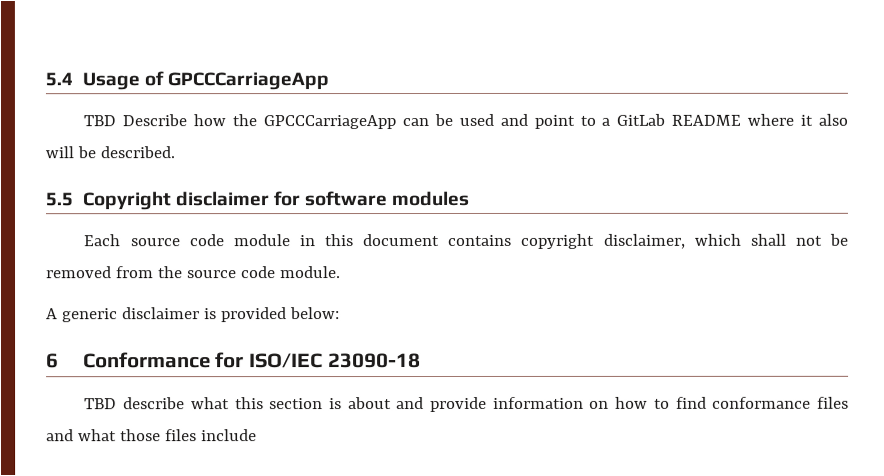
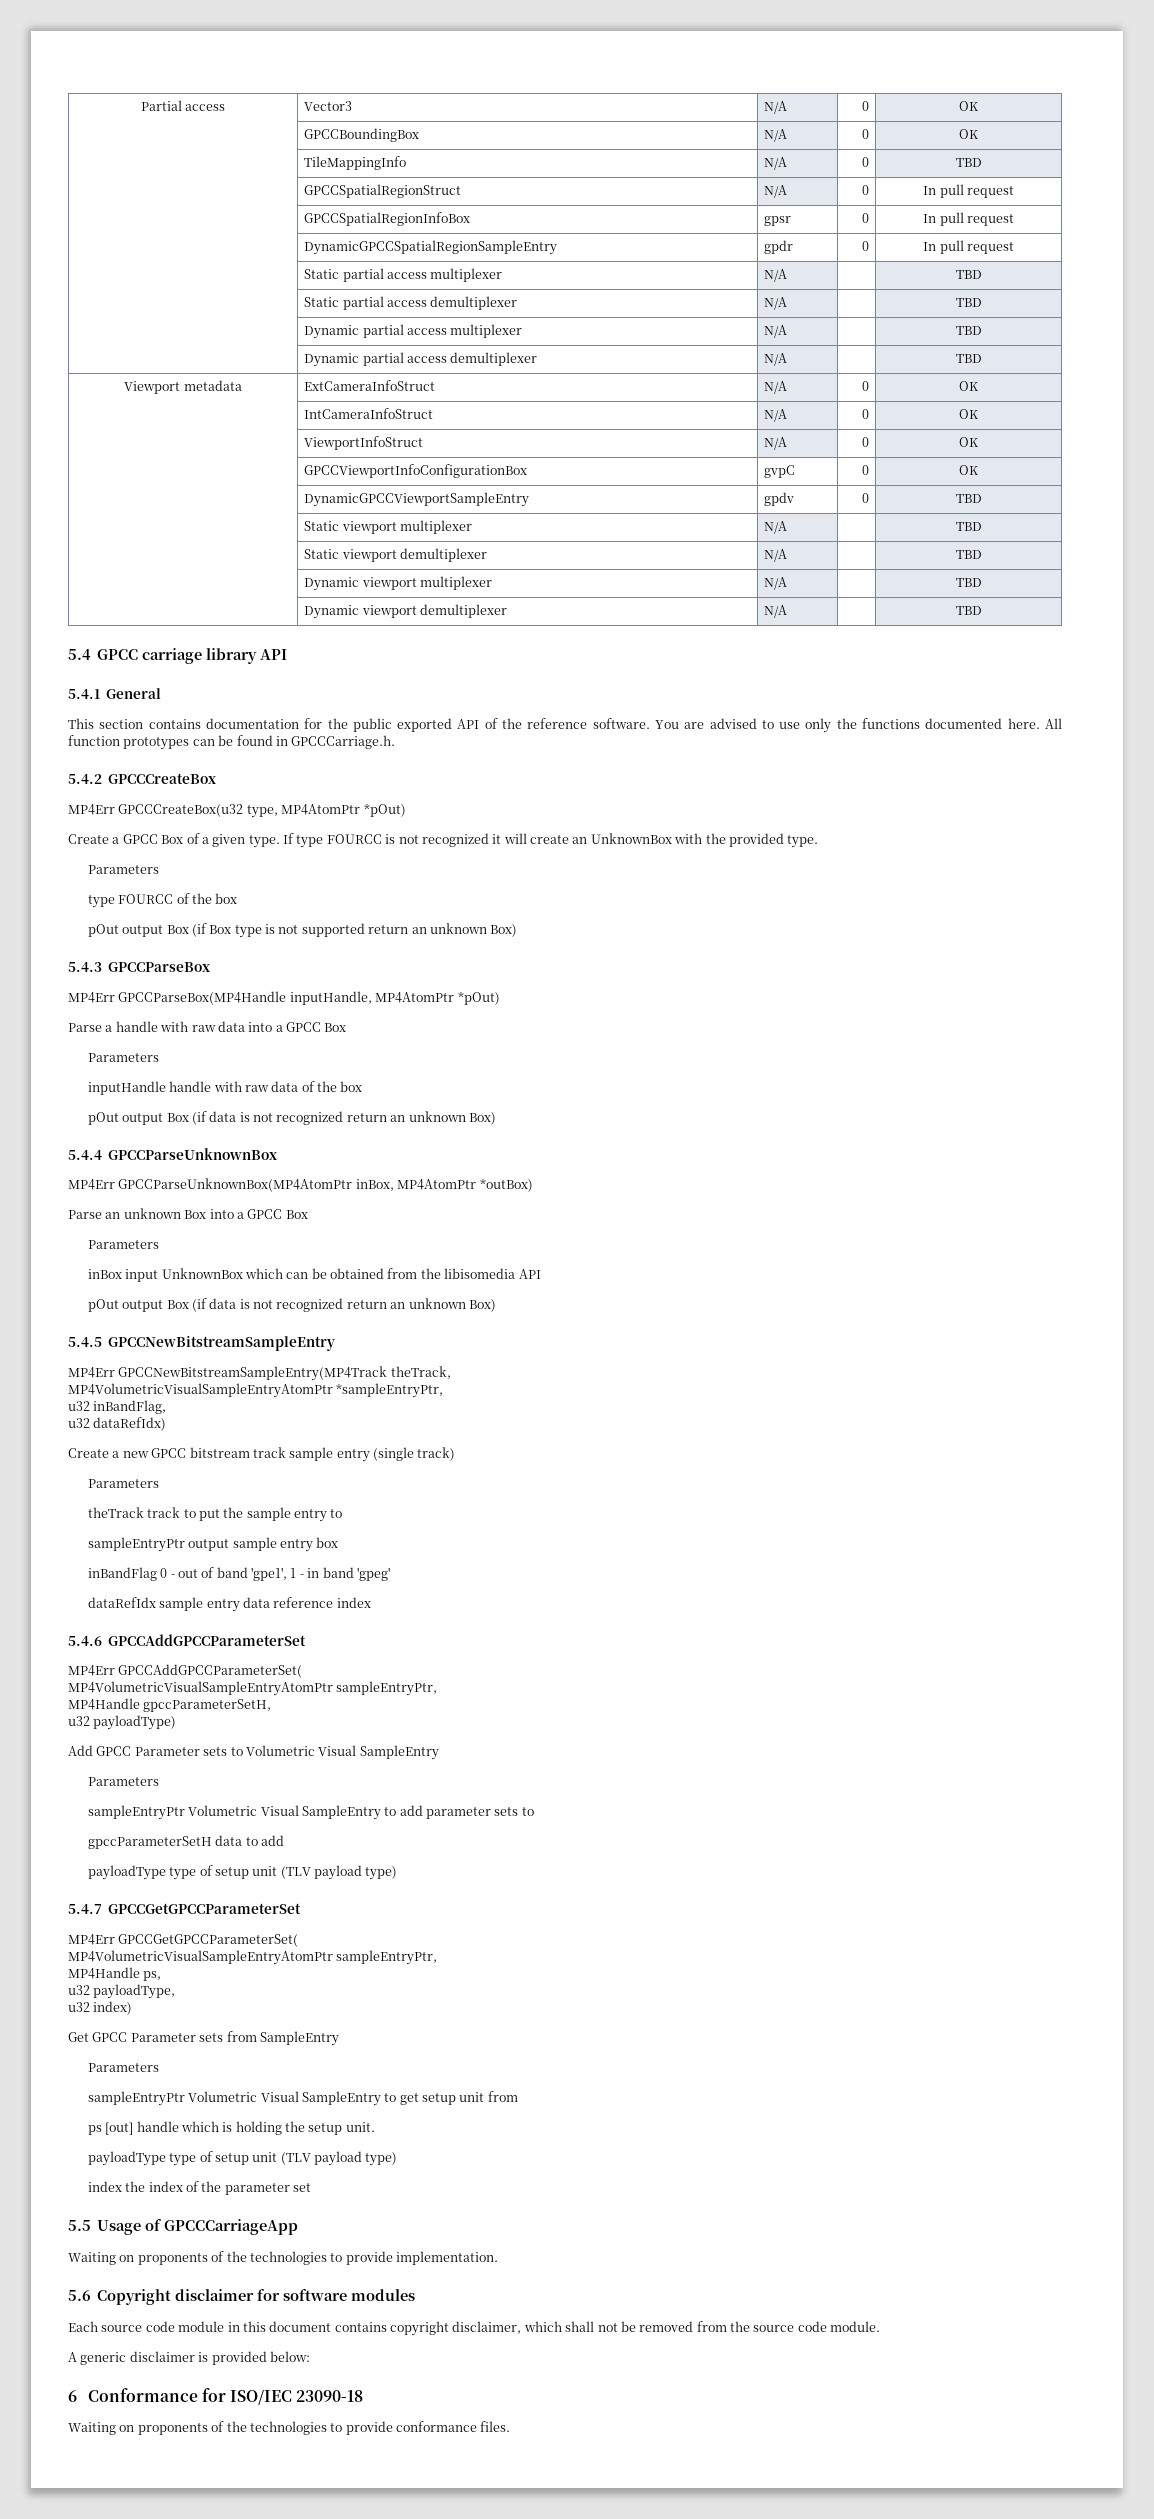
[45,71,330,91] [83,113,848,130] [45,146,175,159] [45,192,73,207] 5.4 Usage of GPCCCarriageApp // TBD Describe how the GPCCCarriageApp can be used and point to a GitLab README where it also will be described. // 5.5 -> [140,100,226,111] [304,101,353,111] [764,101,788,114] [861,101,869,111] [959,101,980,111] [304,128,420,142] [764,129,788,142] [861,129,869,139] [959,129,980,139] [304,156,407,170] [764,157,788,170] [861,157,869,167] [955,158,982,167] [304,184,462,198] [764,185,788,198] [861,185,869,195] [923,184,1014,198] [304,212,471,226] [764,216,792,226] [861,213,869,223] [923,212,1014,226] [304,240,558,255] [764,240,794,254] [861,241,869,251] [923,240,1014,254] [304,268,503,282] [764,269,788,282] [955,270,982,279] [304,296,518,310] [764,297,788,310] [955,298,982,307] [304,324,523,339] [764,325,788,338] [955,326,982,335] [304,352,538,367] [764,353,788,366] [955,354,982,363] [124,380,242,394] [304,380,436,391] [764,381,788,394] [861,381,869,391] [959,381,980,391] [304,408,434,419] [764,409,788,422] [861,409,869,419] [959,409,980,419] [304,436,424,450] [764,437,788,450] [861,437,869,447] [959,437,980,447] [304,464,528,478] [764,465,796,478] [861,465,869,475] [959,465,980,475] [304,492,530,507] [764,492,795,506] [861,493,869,503] [955,494,982,503] [304,520,472,534] [764,521,788,534] [955,522,982,531] [304,548,487,562] [764,549,788,562] [955,550,982,559] [304,576,492,591] [764,577,788,590] [955,578,982,587] [304,604,507,619] [764,605,788,618] [955,606,982,615] [68,648,288,664] [68,688,162,699] [68,718,1063,733] [68,735,396,750] [68,773,217,784] [68,803,406,818] [68,833,819,848] [87,865,159,874] [87,893,238,908] [87,923,518,938] [68,962,211,972] [68,991,500,1005] [68,1021,347,1032] [87,1053,159,1062] [87,1081,363,1095] [87,1111,496,1125] [68,1148,278,1160] [68,1178,533,1192] [68,1208,308,1219] [87,1240,159,1249] [87,1268,541,1282] [87,1298,496,1312] [68,1336,336,1351] [68,1366,451,1381] [68,1383,444,1398] [68,1400,167,1414] [68,1417,167,1431] [68,1447,456,1462] [87,1479,159,1488] [87,1507,343,1522] [87,1537,339,1552] [87,1567,390,1581] [87,1597,371,1612] [68,1634,307,1646] [68,1664,303,1678] [68,1681,438,1696] [68,1698,272,1712] [68,1715,177,1730] [68,1745,439,1760] [87,1777,159,1786] [87,1805,534,1820] [87,1835,284,1849] [87,1865,398,1880] [68,1903,302,1914] [68,1934,299,1947] [68,1950,438,1965] [68,1967,162,1981] [68,1984,176,1999] [68,2001,133,2015] [68,2031,339,2046] [87,2063,159,2072] [87,2091,518,2106] [87,2121,375,2135] [87,2151,398,2166] [87,2181,312,2195] [68,2219,299,2235] [68,2251,498,2265] [68,2290,91,2301] Partial access | Vector3 | N/A | 0 | OK // | GPCCBoundingBox | N/A | 0 | OK // | TileMappingInfo | N/A | 0 | TBD // | GPCCSpatialRegionStruct | N/A | 0 | In pull request // | GPCCSpatialRegionInfoBox | gpsr | 0 | In pull request // | DynamicGPCCSpatialRegionSampleEntry | gpdr | 0 | In pull request // | Static partial access multiplexer | N/A | | TBD // | Static partial access demultiplexer | N/A | | TBD // | Dynamic partial access multiplexer | N/A | | TBD // | Dynamic partial access demultiplexer | N/A | | TBD // Viewport metadata | ExtCameraInfoStruct | N/A | 0 | OK // | IntCameraInfoStruct | N/A | 0 | OK // | ViewportInfoStruct | N/A | 0 | OK // | GPCCViewportInfoConfigurationBox | gvpC | 0 | OK // | DynamicGPCCViewportSampleEntry | gpdv | 0 | TBD // | Static viewport multiplexer | N/A | | TBD // | Static viewport demultiplexer | N/A | | TBD // | Dynamic viewport multiplexer | N/A | | TBD // | Dynamic viewport demultiplexer | N/A | | TBD // 5.4 GPCC carriage library API // 5.4.1 General // This section contains documentation for the public exported API of the reference software. You are advised to use only the functions documented here. All function prototypes can be found in GPCCCarriage.h. // 5.4.2 GPCCCreateBox // MP4Err GPCCCreateBox(u32 type, MP4AtomPtr *pOut) // Create a GPCC Box of a given type. If type FOURCC is not recognized it will create an UnknownBox with the provided type. // Parameters // type FOURCC of the box // pOut output Box (if Box type is not supported return an unknown Box) // 5.4.3 GPCCParseBox // MP4Err GPCCParseBox(MP4Handle inputHandle, MP4AtomPtr *pOut) // Parse a handle with raw data into a GPCC Box // Parameters // inputHandle handle with raw data of the box // pOut output Box (if data is not recognized return an unknown Box) // 5.4.4 GPCCParseUnknownBox // MP4Err GPCCParseUnknownBox(MP4AtomPtr inBox, MP4AtomPtr *outBox) // Parse an unknown Box into a GPCC Box // Parameters // inBox input UnknownBox which can be obtained from the libisomedia API // pOut output Box (if data is not recognized return an unknown Box) // 5.4.5 GPCCNewBitstreamSampleEntry // MP4Err GPCCNewBitstreamSampleEntry(MP4Track theTrack, // MP4VolumetricVisualSampleEntryAtomPtr *sampleEntryPtr, // u32 inBandFlag, // u32 dataRefIdx) // Create a new GPCC bitstream track sample entry (single track) // Parameters // theTrack track to put the sample entry to // sampleEntryPtr output sample entry box // inBandFlag 0 - out of band 'gpe1', 1 - in band 'gpeg' // dataRefIdx sample entry data reference index // 5.4.6 GPCCAddGPCCParameterSet // MP4Err GPCCAddGPCCParameterSet( // MP4VolumetricVisualSampleEntryAtomPtr sampleEntryPtr, // MP4Handle gpccParameterSetH, // u32 payloadType) // Add GPCC Parameter sets to Volumetric Visual SampleEntry // Parameters // sampleEntryPtr Volumetric Visual SampleEntry to add parameter sets to // gpccParameterSetH data to add // payloadType type of setup unit (TLV payload type) // 5.4.7 GPCCGetGPCCParameterSet // MP4Err GPCCGetGPCCParameterSet( // MP4VolumetricVisualSampleEntryAtomPtr sampleEntryPtr, // MP4Handle ps, // u32 payloadType, // u32 index) // Get GPCC Parameter sets from SampleEntry // Parameters // sampleEntryPtr Volumetric Visual SampleEntry to get setup unit from // ps [out] handle which is holding the setup unit. // payloadType type of setup unit (TLV payload type) // index the index of the parameter set // 5.5 Usage of GPCCCarriageApp // Waiting on proponents of the technologies to provide implementation. // 5.6
[84,396,849,413] [46,429,257,442] TBD describe what this section is about and provide information on how to find conformance files and what those files include -> [68,2421,511,2435] Waiting on proponents of the technologies to provide conformance files.

